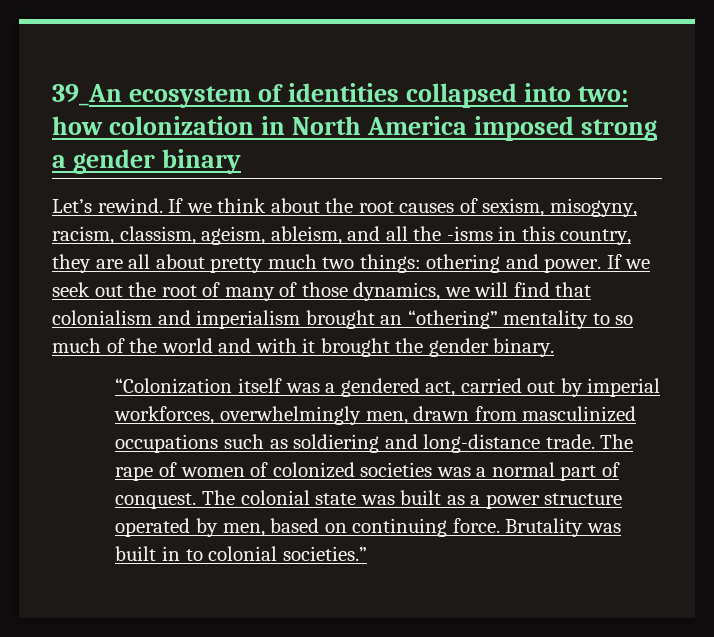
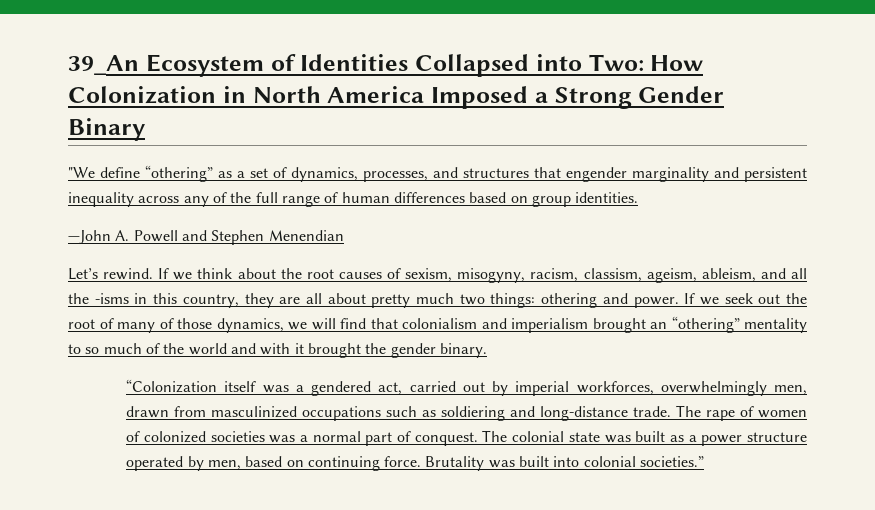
[129,83,629,108] [52,116,658,141] [52,149,242,174] ecosystem of identities collapsed into two: how colonization in North America imposed strong a gender binary -> [145,54,704,77] [68,86,725,109] [68,118,145,141] [68,165,807,182] [68,192,639,207] [68,230,344,245] Ecosystem of Identities Collapsed into Two: How Colonization in North America Imposed a Strong Gender Binary // "We define “othering” as a set of dynamics, processes, and structures that engender marginality and persistent inequality across any of the full range of human differences based on group identities. // —John A. Powell and Stephen Menendian
[162,546,203,561] in to -> [553,456,580,467] into

